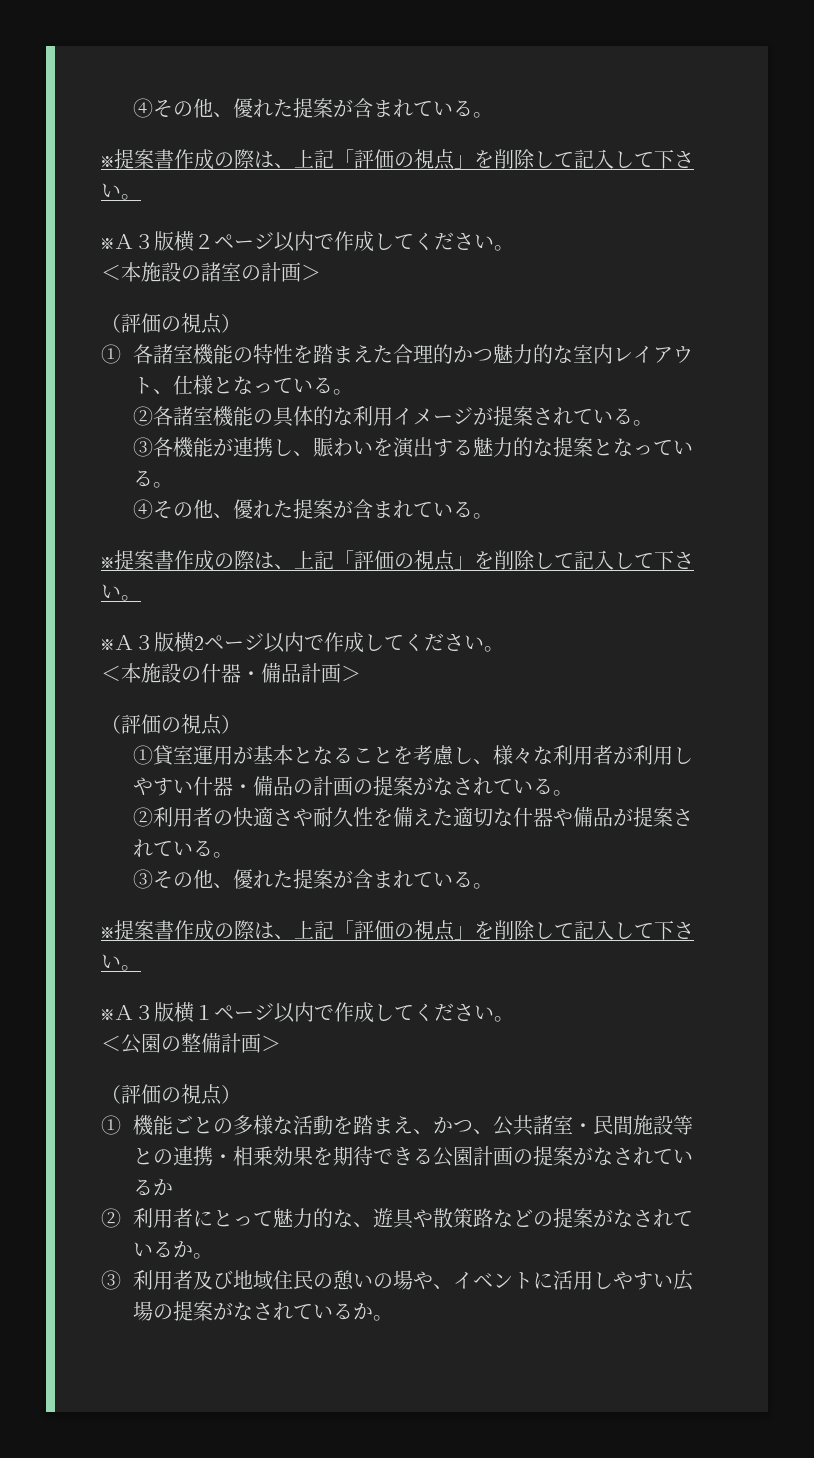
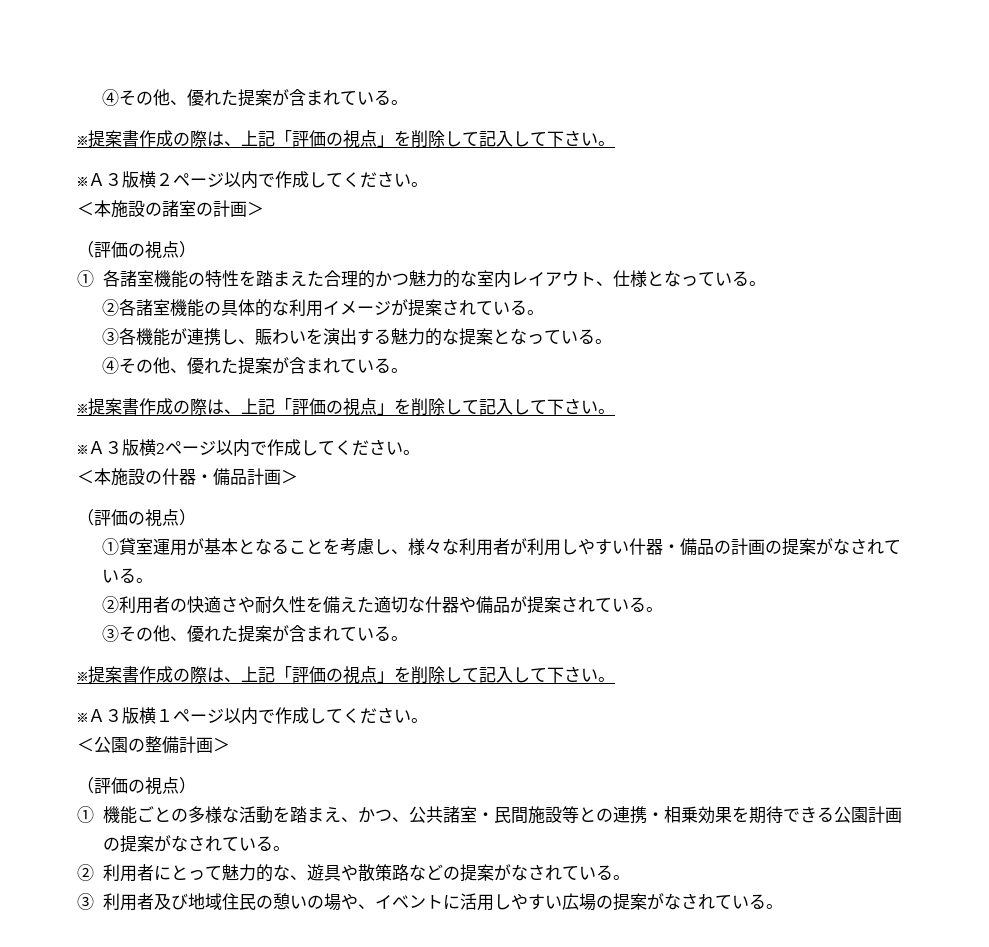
[153,1178,174,1196] か -> [272,846,290,851] 。
[173,1240,194,1258] か -> (613, 872) none
[353,1302,374,1320] か -> (766, 901) none

